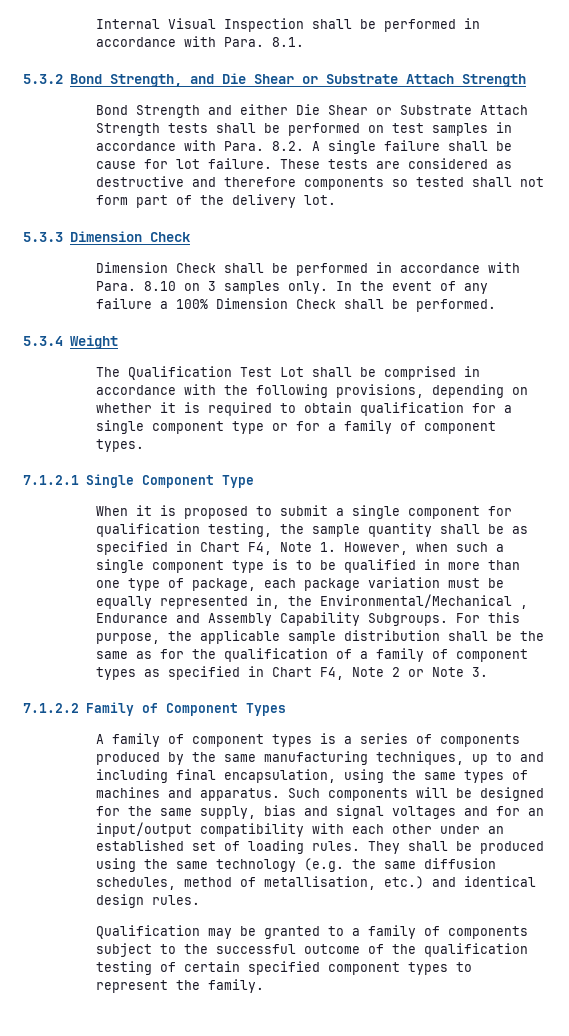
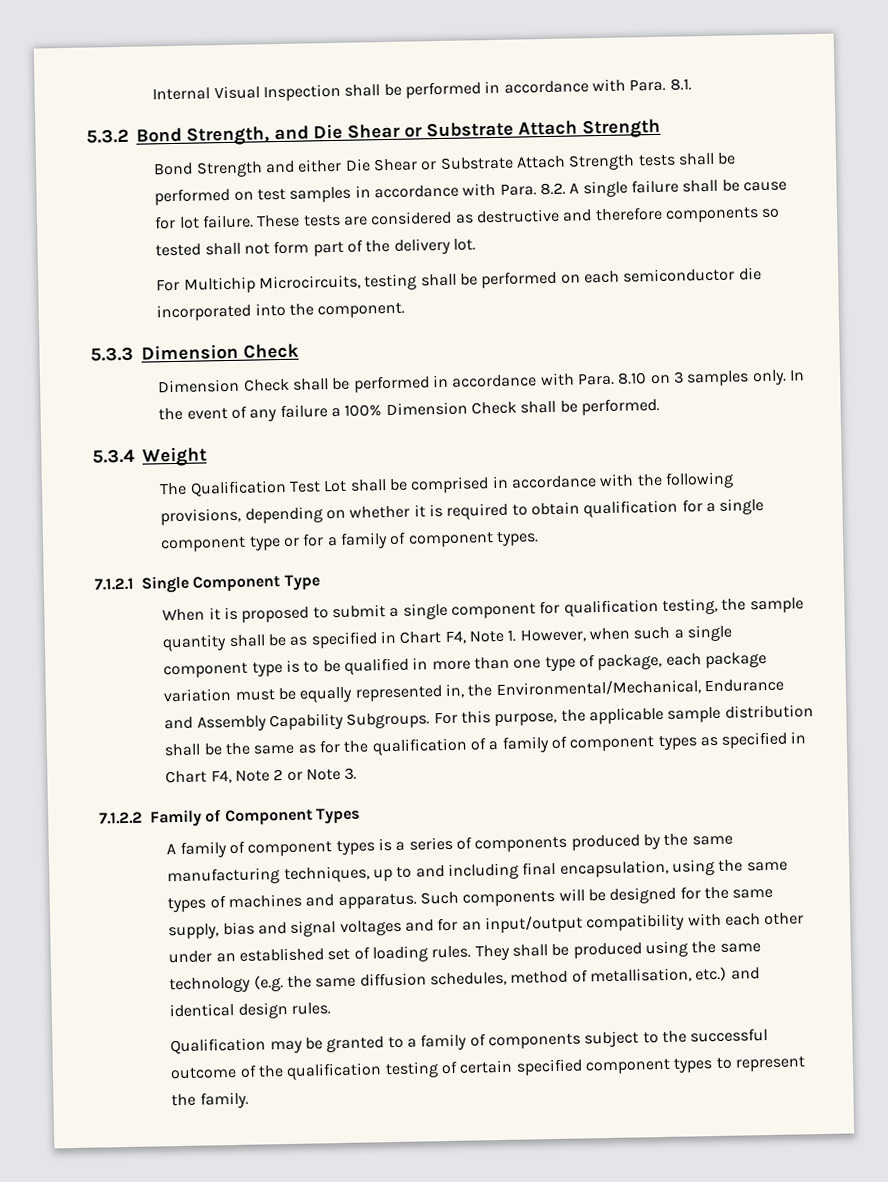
(337, 200) none -> [156,267,762,294] [156,302,406,322] // For Multichip Microcircuits, testing shall be performed on each semiconductor die incorporated into the component.
[320,594,529,609] Environmental/Mechanical , -> [495,679,701,698] Environmental/Mechanical,

